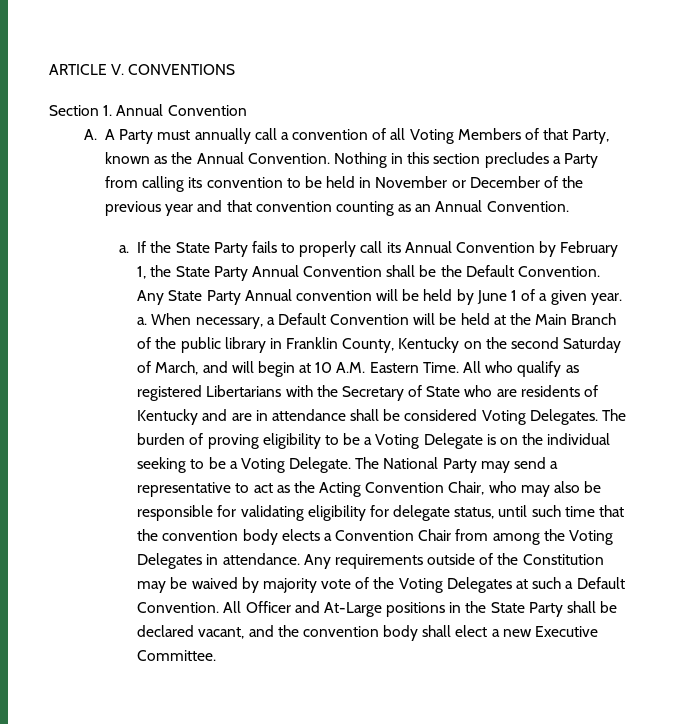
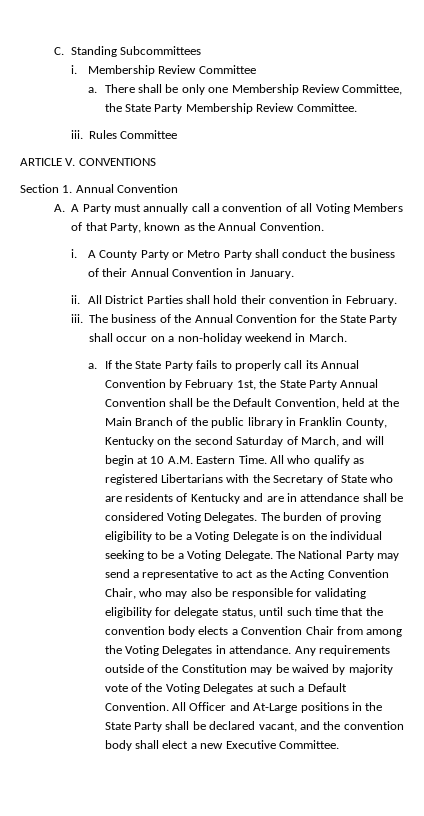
(49, 69) none -> [53,46,202,57] [70,65,256,76] [87,84,403,95] [104,103,357,114] [70,130,178,139] C. Standing Subcommittees // i. Membership Review Committee // a. There shall be only one Membership Review Committee, the State Party Membership Review Committee. // iii. Rules Committee //
[333,152,598,168] [104,176,584,192] [104,200,569,216] Nothing in this section precludes a Party from calling its convention to be held in November or December of the previous year and that convention counting as an Annual Convention. -> [70,249,396,260] [87,268,294,279] [70,295,397,306] [70,314,398,325] [89,333,347,344] // i. A County Party or Metro Party shall conduct the business of their Annual Convention in January. // ii. All District Parties shall hold their convention in February. // iii. The business of the Annual Convention for the State Party shall occur on a non-holiday weekend in March.
[137,266,147,279] 1, -> [236,380,256,390] 1st,
[518,266,601,277] [137,289,622,305] [137,313,457,329] Convention. Any State Party Annual convention will be held by June 1 of a given year. a. When necessary, a Default Convention will be -> [274,398,339,409] Convention,

